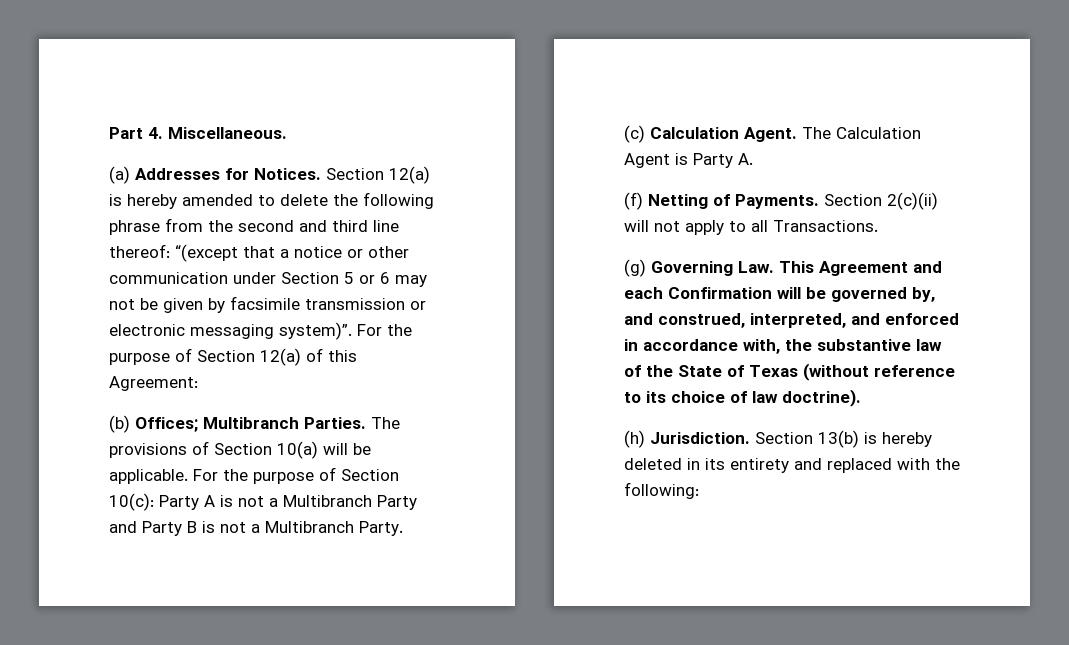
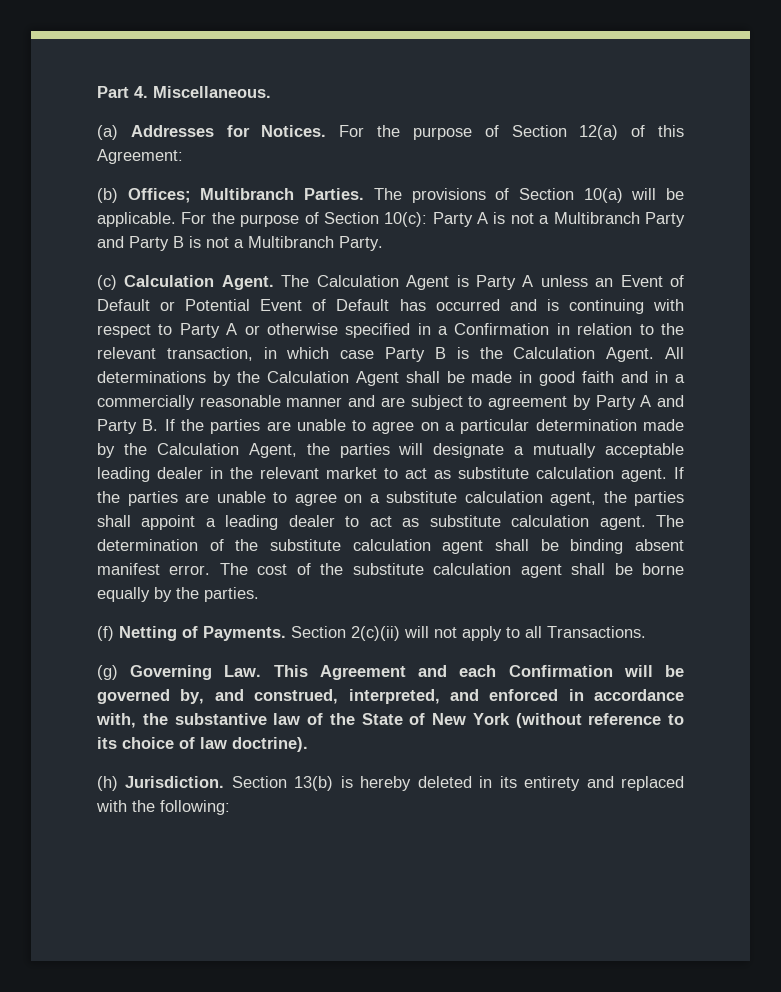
[326,166,430,184] [109,192,434,209] [109,218,399,235] [109,244,409,262] [109,272,427,287] [109,296,426,313] [109,322,352,340] Section 12(a) is hereby amended to delete the following phrase from the second and third line thereof: “(except that a notice or other communication under Section 5 or 6 may not be given by facsimile transmission or electronic messaging system)”. -> (327, 131) none
[738,153,753,165] A. -> [522,275,684,287] [97,299,684,314] [97,323,684,338] [97,347,684,362] [97,371,685,386] [97,395,685,410] [97,419,685,434] [97,443,684,458] [97,467,684,482] [97,491,684,506] [97,515,684,530] [97,539,684,554] [97,563,684,578] [97,587,259,602] A unless an Event of Default or Potential Event of Default has occurred and is continuing with respect to Party A or otherwise specified in a Confirmation in relation to the relevant transaction, in which case Party B is the Calculation Agent. All determinations by the Calculation Agent shall be made in good faith and in a commercially reasonable manner and are subject to agreement by Party A and Party B. If the parties are unable to agree on a particular determination made by the Calculation Agent, the parties will designate a mutually acceptable leading dealer in the relevant market to act as substitute calculation agent. If the parties are unable to agree on a substitute calculation agent, the parties shall appoint a leading dealer to act as substitute calculation agent. The determination of the substitute calculation agent shall be binding absent manifest error. The cost of the substitute calculation agent shall be borne equally by the parties.
[749,365,798,377] Texas -> [432,713,510,725] New York

